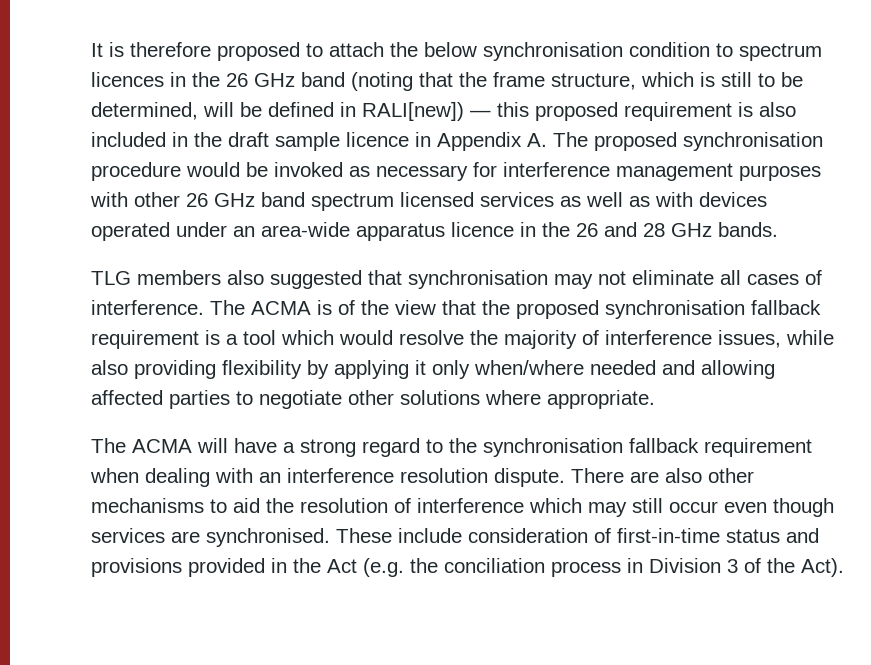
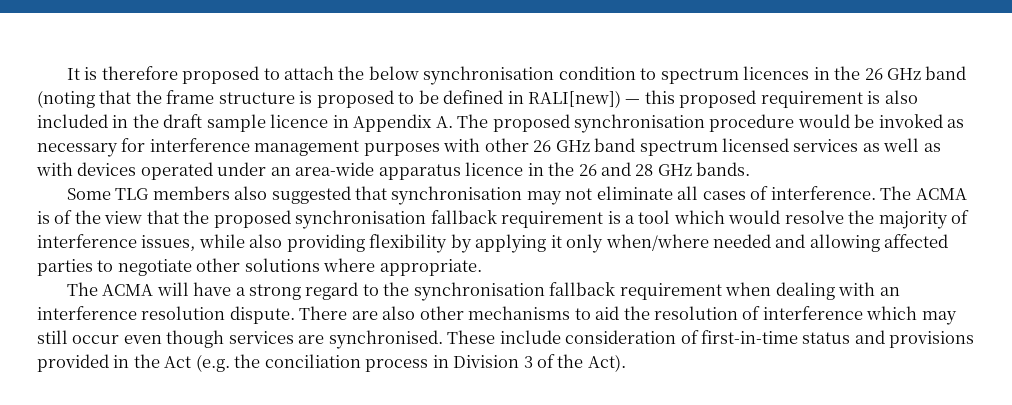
[551,72,803,90] [91,102,234,120] structure, which is still to be determined, will -> [218,90,415,108] structure is proposed to
(778, 229) none -> [66,188,111,200] Some

